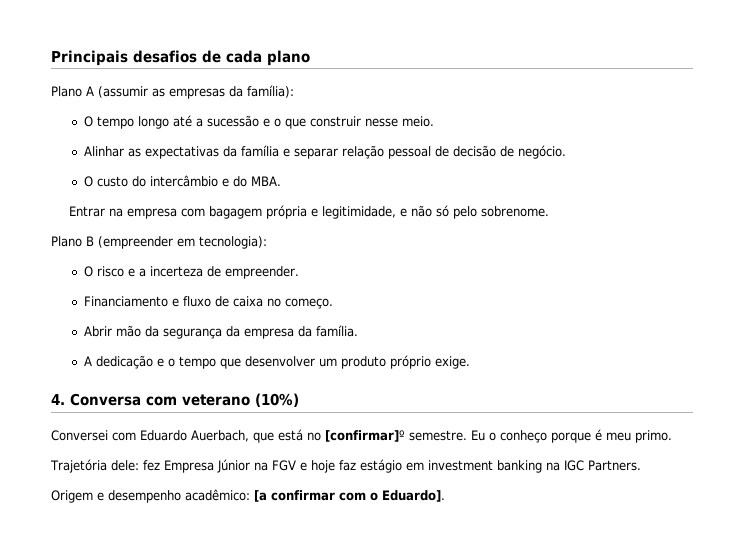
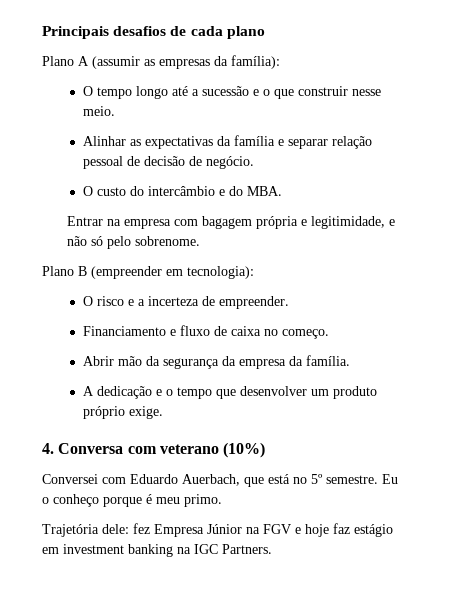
[325,430,405,442] [confirmar]º -> [311,474,323,484] 5º
[51,489,445,503] // Origem e desempenho acadêmico: [a confirmar com o Eduardo]. -> (272, 549) none

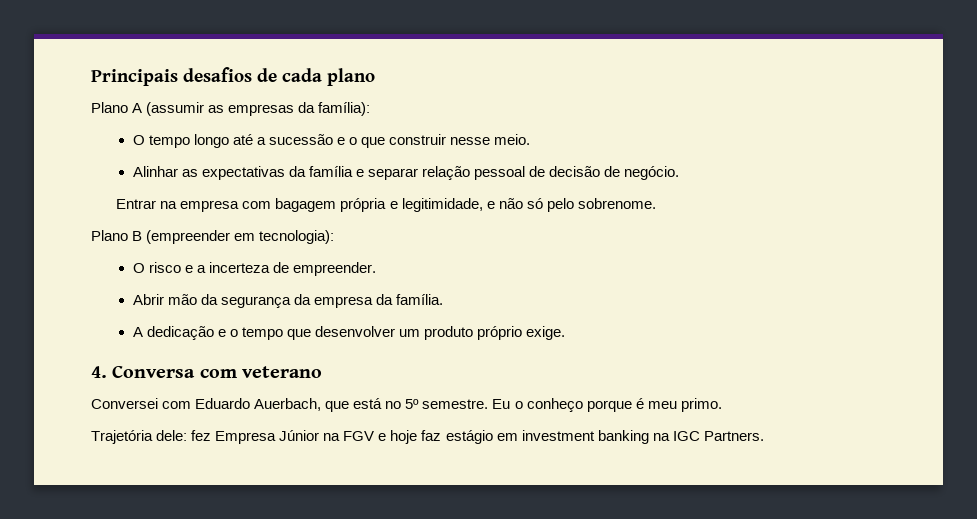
[82,186,282,196] // O custo do intercâmbio e do MBA. -> (680, 173) none
[82,325,329,339] // Financiamento e fluxo de caixa no começo. -> (377, 269) none
[223,442,266,458] (10%) -> (322, 372) none

